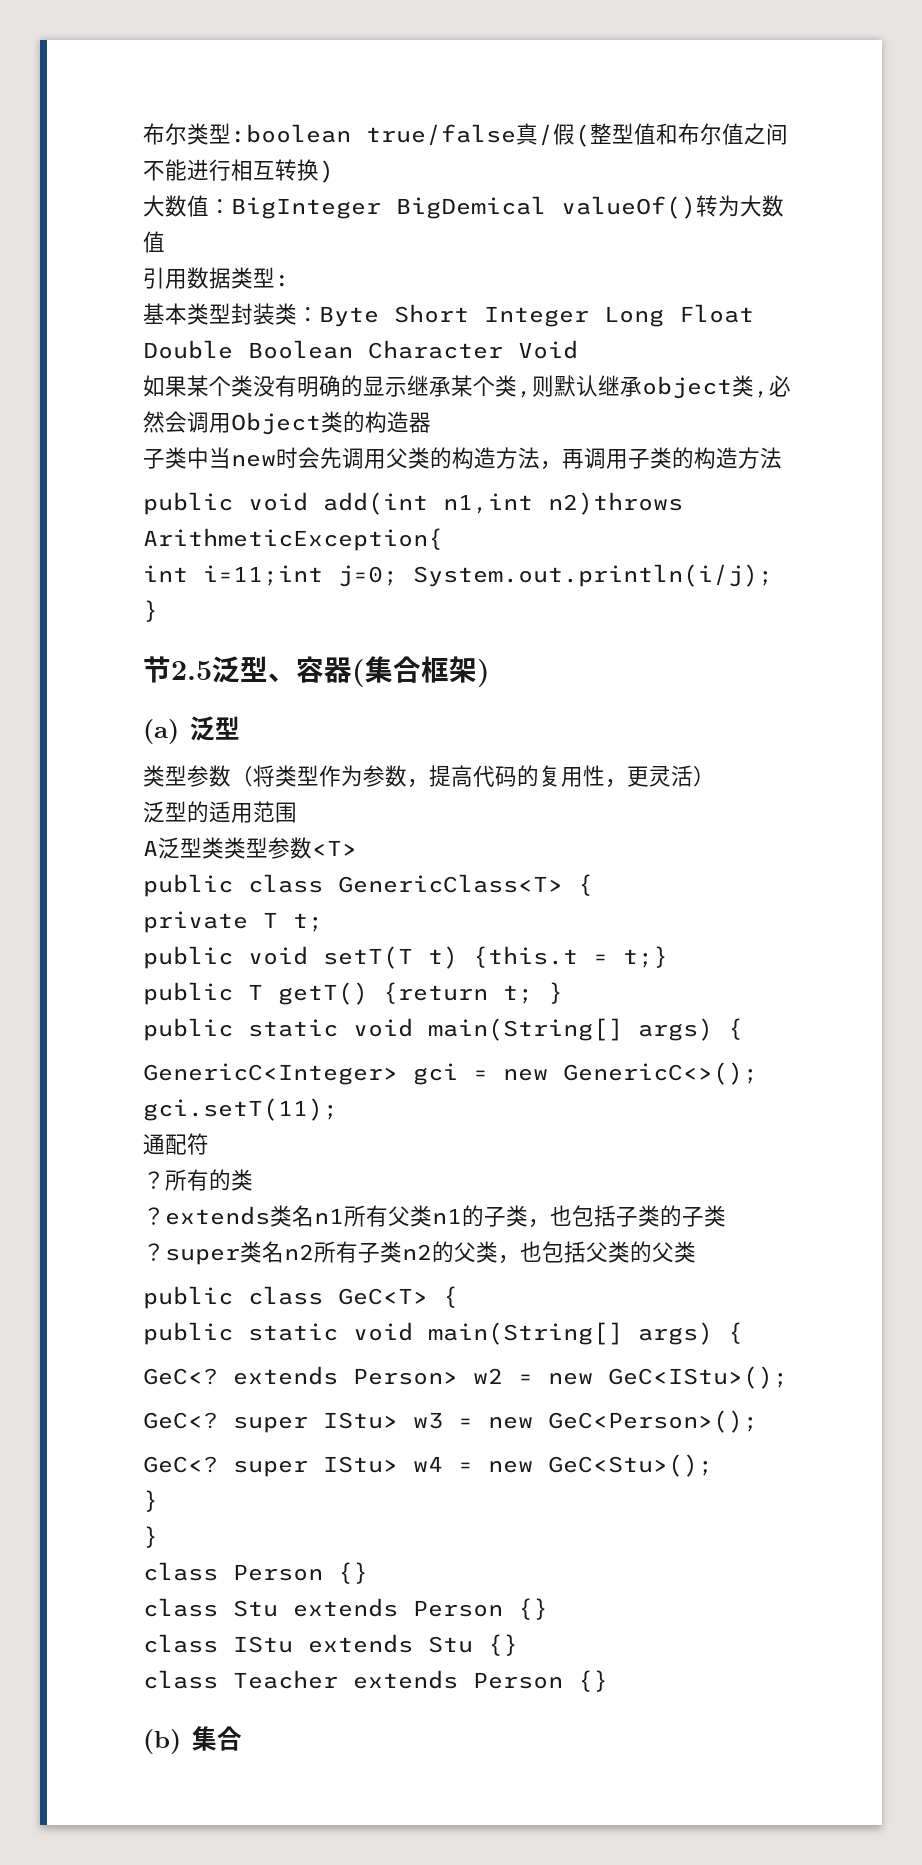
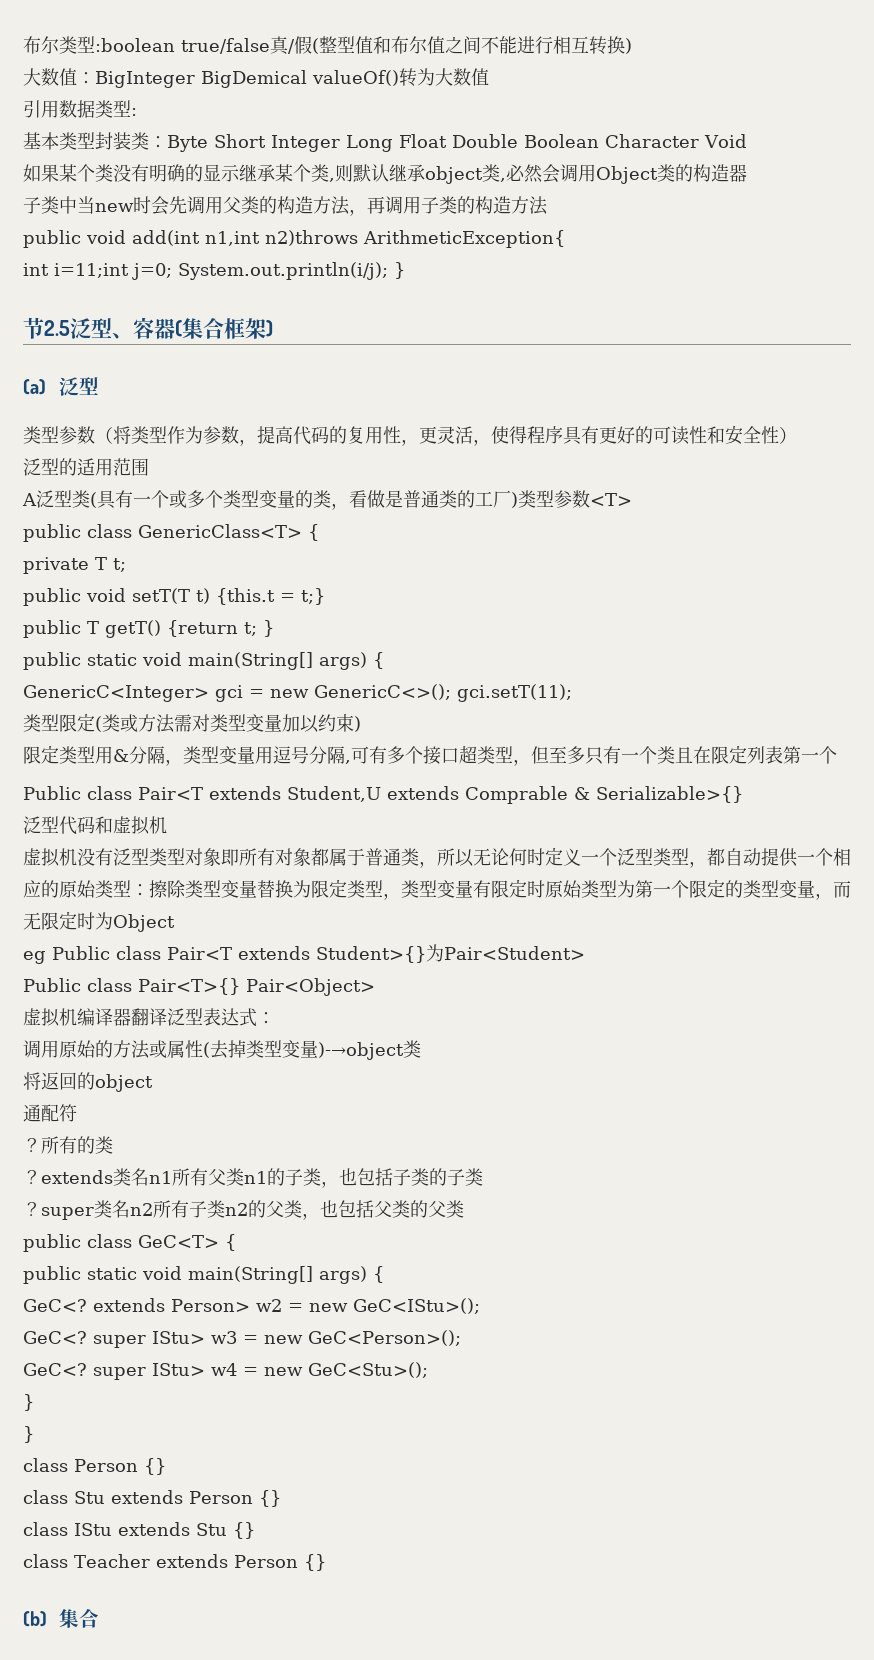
(693, 776) none -> [473,425,779,446] ，使得程序具有更好的可读性和安全性
(224, 848) none -> [90,490,518,510] (具有一个或多个类型变量的类，看做是普通类的工厂)
(338, 1109) none -> [23,713,361,733] [23,745,837,766] [23,786,743,804] [23,816,167,835] [23,847,851,868] [23,879,851,900] [23,911,175,932] [23,944,585,964] [23,978,375,996] [23,1008,275,1027] [23,1040,421,1060] [23,1072,153,1092] // 类型限定(类或方法需对类型变量加以约束) // 限定类型用&分隔，类型变量用逗号分隔,可有多个接口超类型，但至多只有一个类且在限定列表第一个 // Public class Pair<T extends Student,U extends Comprable & Serializable>{} // 泛型代码和虚拟机 // 虚拟机没有泛型类型对象即所有对象都属于普通类，所以无论何时定义一个泛型类型，都自动提供一个相应的原始类型：擦除类型变量替换为限定类型，类型变量有限定时原始类型为第一个限定的类型变量，而无限定时为Object // eg Public class Pair<T extends Student>{}为Pair<Student> // Public class Pair<T>{} Pair<Object> // 虚拟机编译器翻译泛型表达式： // 调用原始的方法或属性(去掉类型变量)-→object类 // 将返回的object

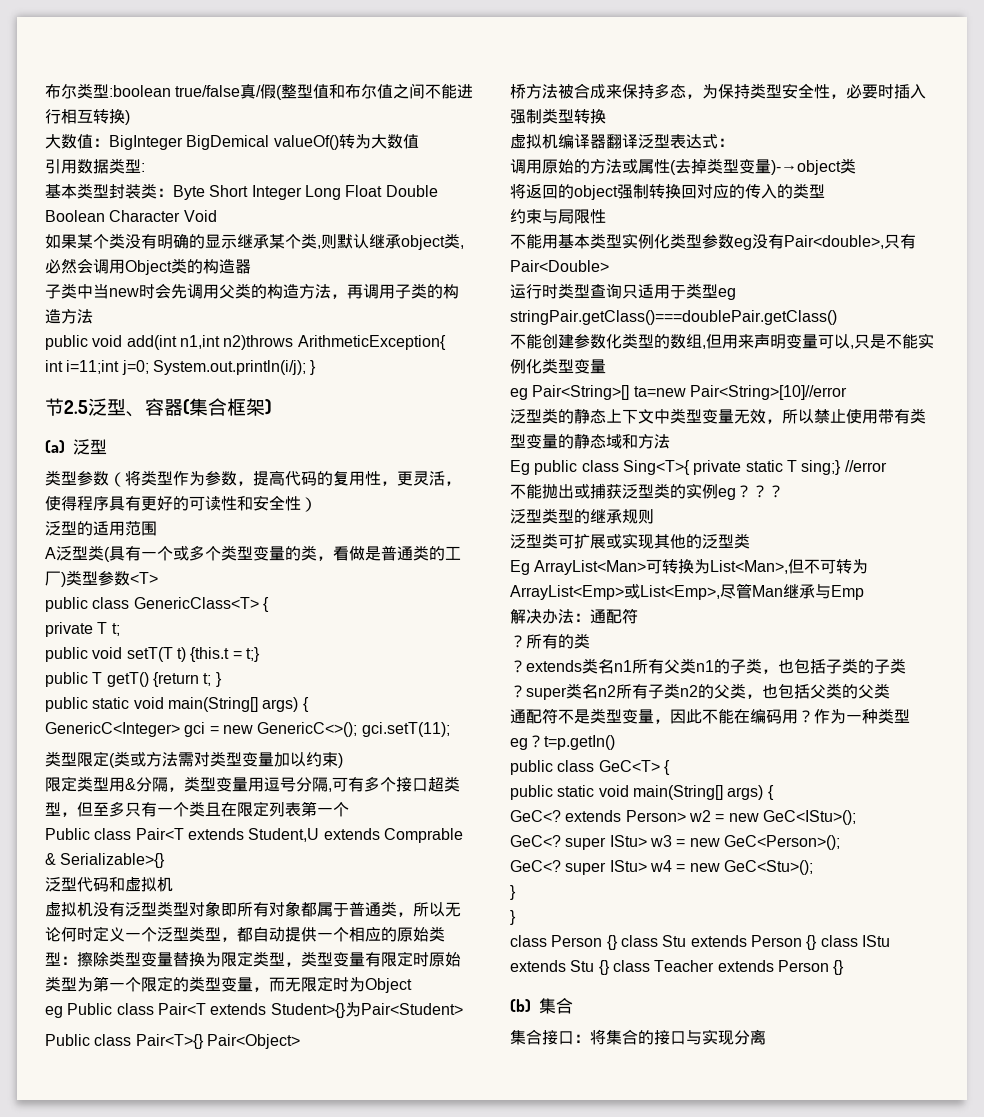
(375, 987) none -> [510,83,926,99] [510,108,606,124] // 桥方法被合成来保持多态，为保持类型安全性，必要时插入强制类型转换
(153, 1083) // -> [617,183,825,199] [510,209,606,224] [510,233,916,250] [510,260,609,272] [510,283,736,300] [510,310,837,325] [510,333,934,349] [510,358,606,374] [510,385,847,400] [510,408,926,424] [510,433,670,449] [510,460,887,475] [510,483,784,500] [510,508,654,524] [510,533,750,549] [510,559,869,575] [510,583,864,600] [510,609,590,624] 强制转换回对应的传入的类型 // 约束与局限性 // 不能用基本类型实例化类型参数eg没有Pair<double>,只有Pair<Double> // 运行时类型查询只适用于类型eg stringPair.getClass()===doublePair.getClass() // 不能创建参数化类型的数组,但用来声明变量可以,只是不能实例化类型变量 // eg Pair<String>[] ta=new Pair<String>[10]//error // 泛型类的静态上下文中类型变量无效，所以禁止使用带有类型变量的静态域和方法 // Eg public class Sing<T>{ private static T sing;} //error // 不能抛出或捕获泛型类的实例eg？？？ // 泛型类型的继承规则 // 泛型类可扩展或实现其他的泛型类 // Eg ArrayList<Man>可转换为List<Man>,但不可转为ArrayList<Emp>或List<Emp>,尽管Man继承与Emp // 解决办法：
(464, 1209) none -> [510,708,910,724] [510,735,615,750] // 通配符不是类型变量，因此不能在编码用？作为一种类型eg？t=p.getIn()
(166, 1466) // -> (618, 942) none
(281, 1498) // -> (818, 942) none
(255, 1530) // -> (610, 967) none
(99, 1618) none -> [510,1029,766,1045] // 集合接口：将集合的接口与实现分离

